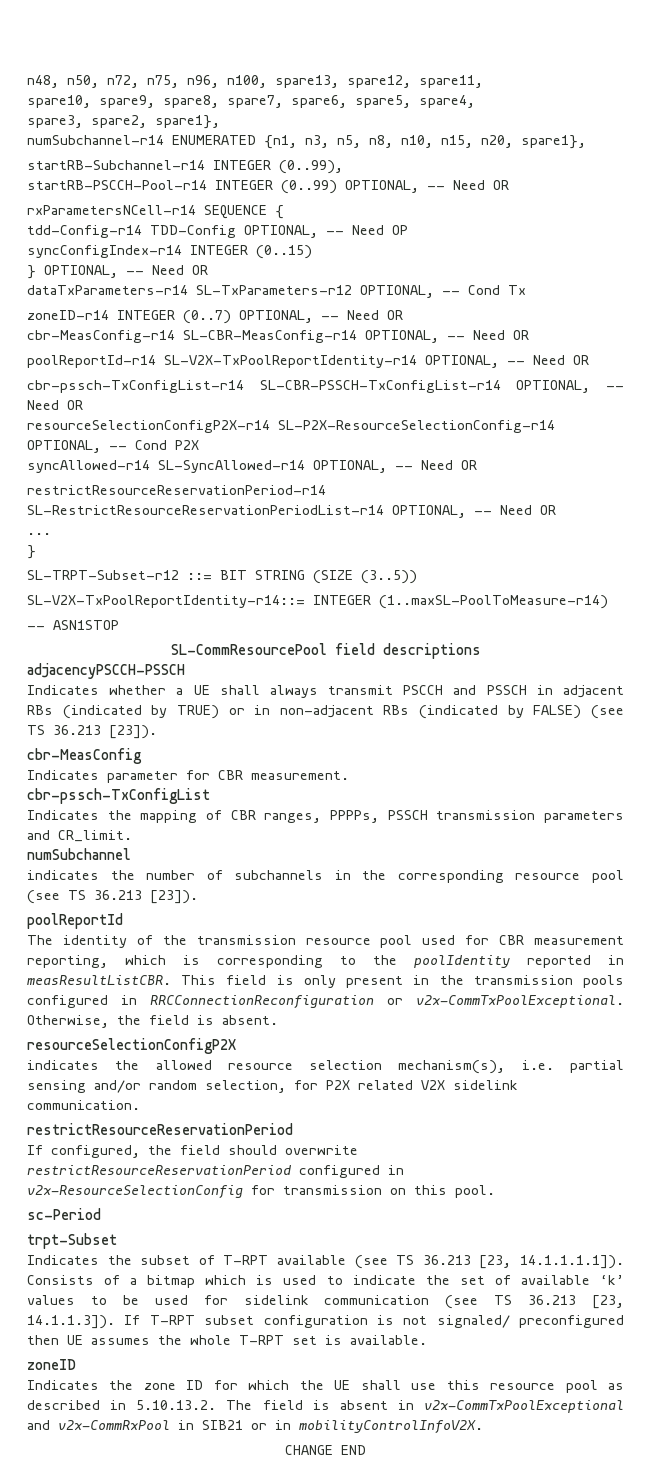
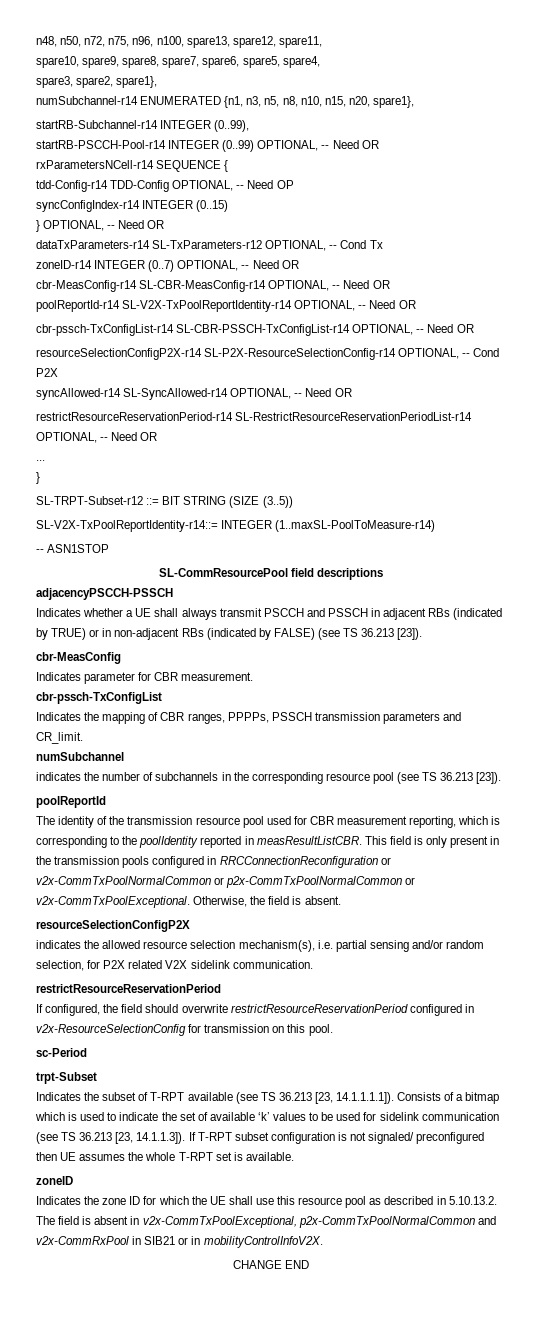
(403, 1001) none -> [36,876,416,888] v2x-CommTxPoolNormalCommon or p2x-CommTxPoolNormalCommon or
[424,1400,624,1413] v2x-CommTxPoolExceptional -> [142,1216,475,1228] v2x-CommTxPoolExceptional, p2x-CommTxPoolNormalCommon

